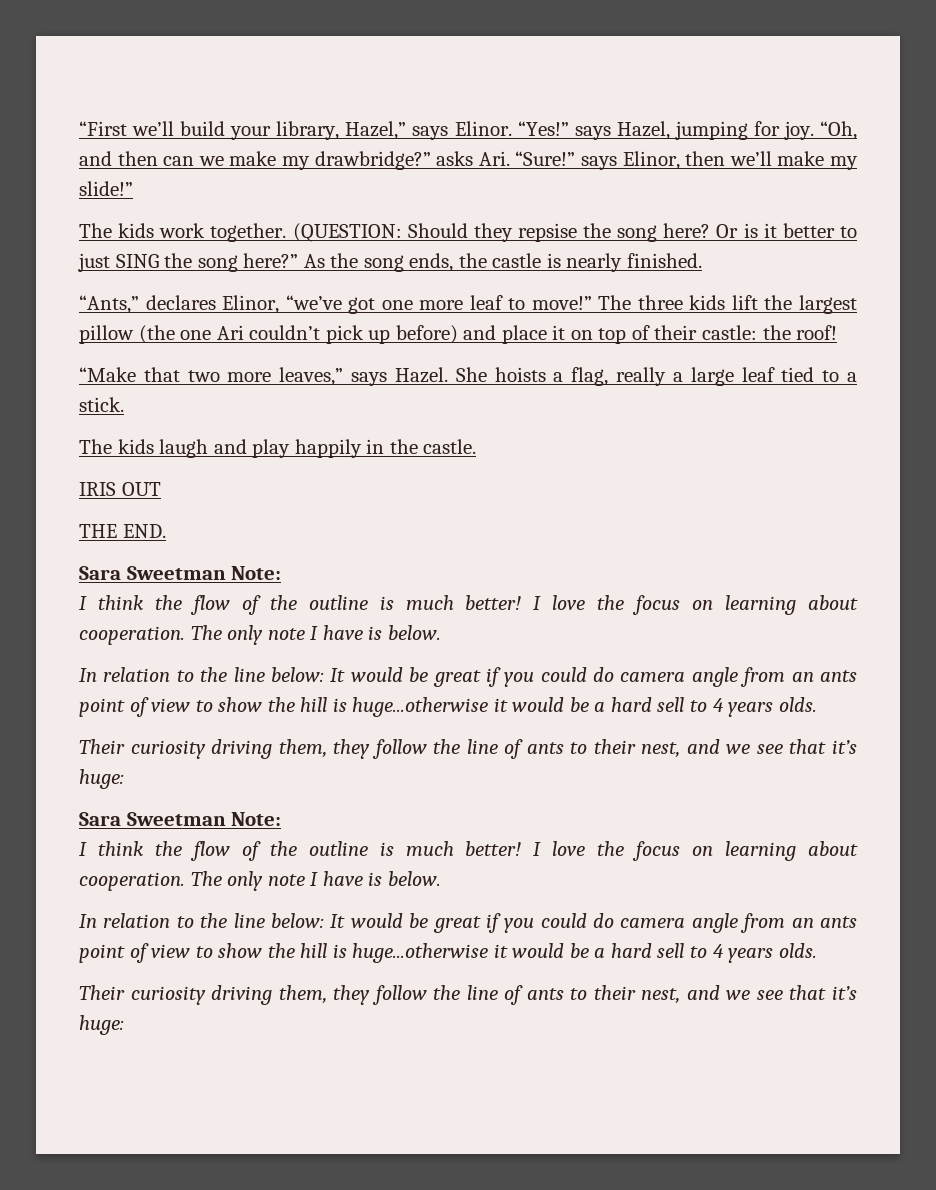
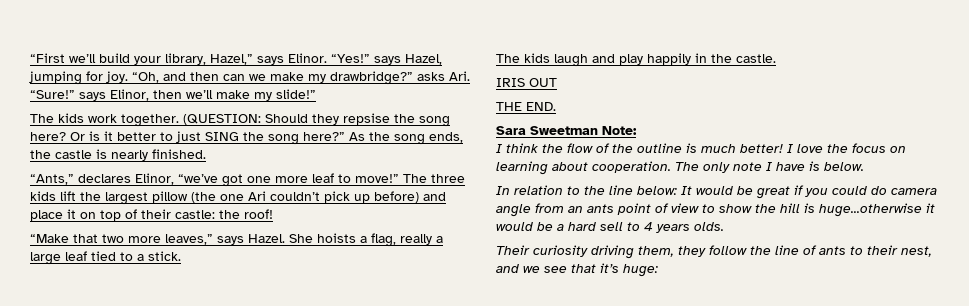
[79,812,282,826] [79,841,858,861] [79,871,441,891] [79,913,858,933] [79,943,817,963] [79,985,857,1005] [79,1015,124,1035] // Sara Sweetman Note: // I think the flow of the outline is much better! I love the focus on learning about cooperation. The only note I have is below. // In relation to the line below: It would be great if you could do camera angle from an ants point of view to show the hill is huge...otherwise it would be a hard sell to 4 years olds. // Their curiosity driving them, they follow the line of ants to their nest, and we see that it’s huge: -> (658, 270) none

